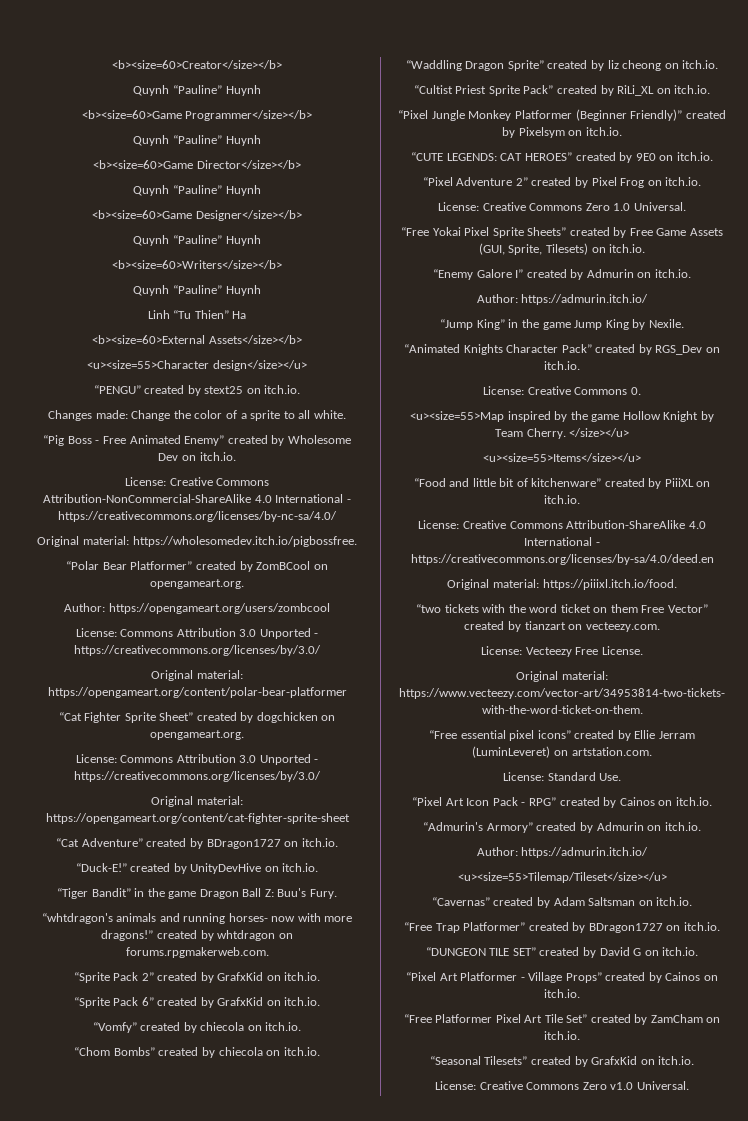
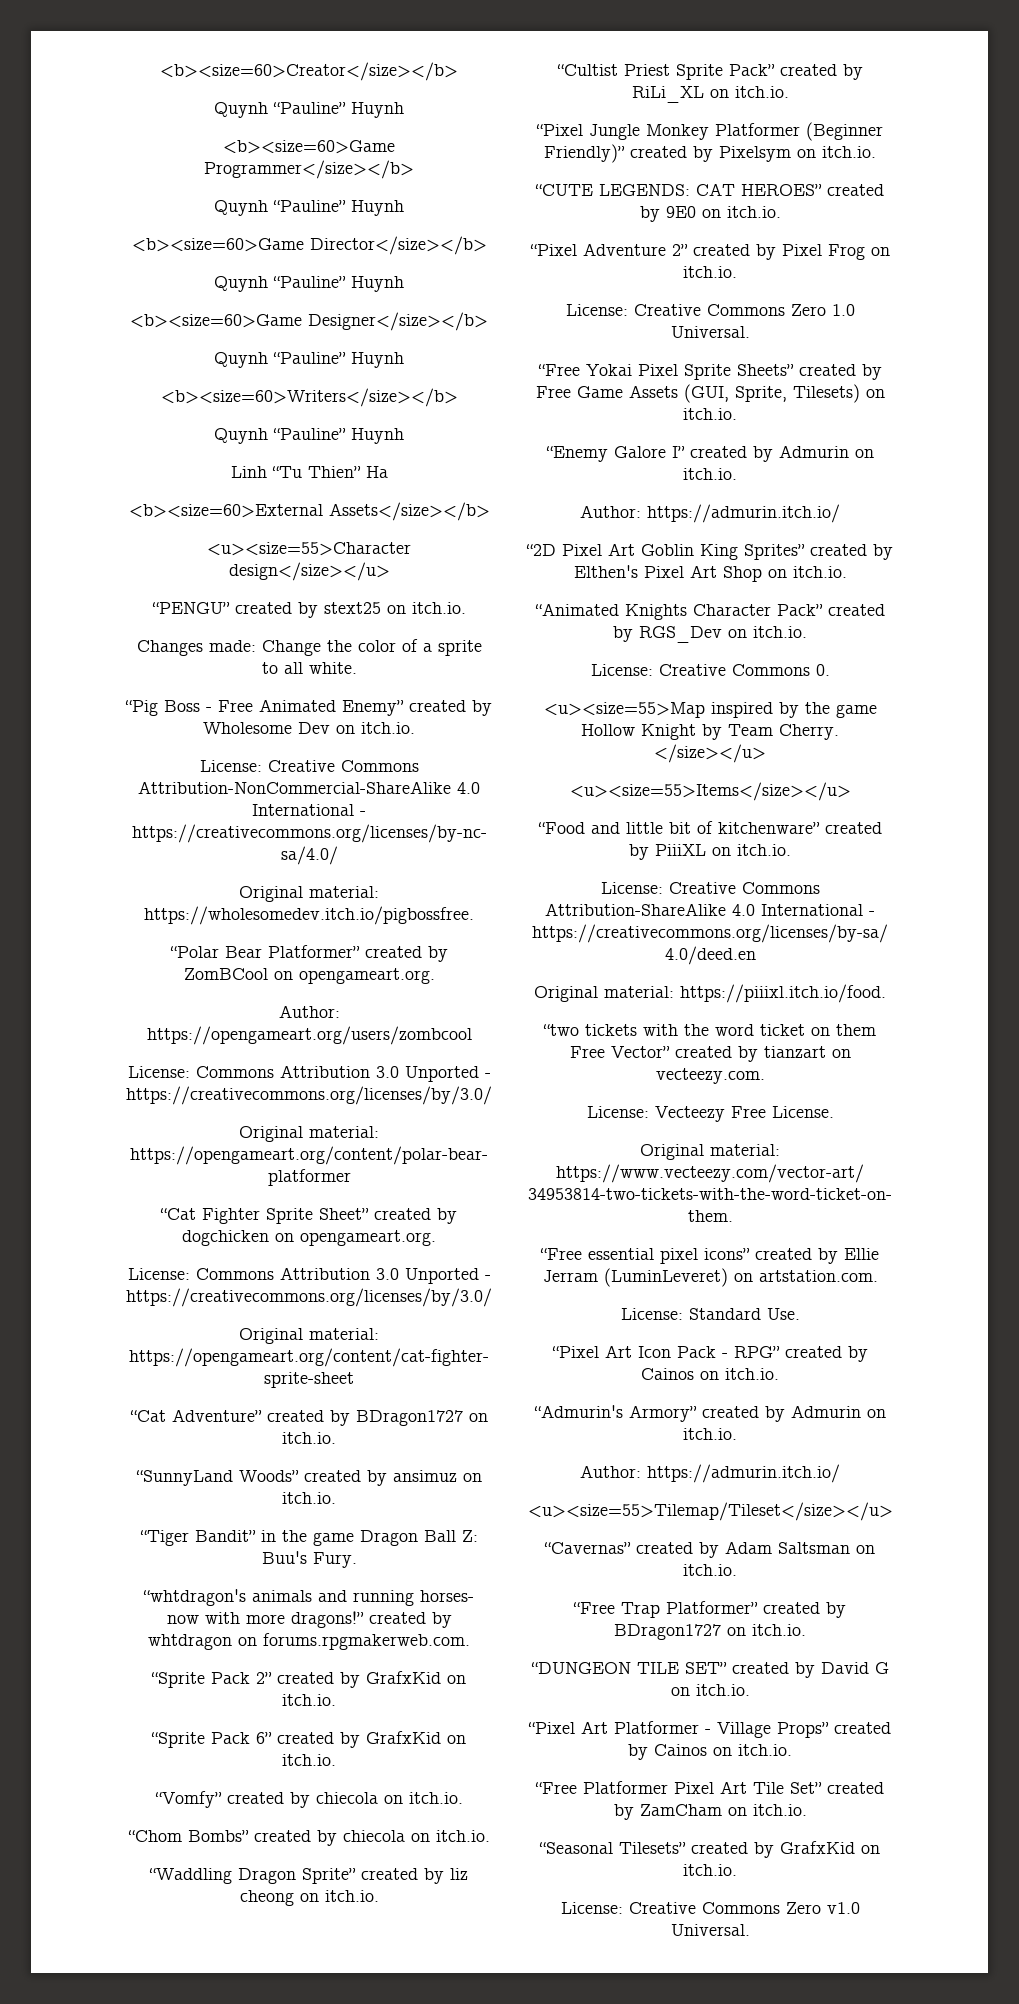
[75,863,262,874] “Duck-E!” created by UnityDevHive -> [135,1470,457,1486] “SunnyLand Woods” created by ansimuz
[440,319,684,330] “Jump King” in the game Jump King by Nexile. -> [526,543,893,560] [573,565,847,582] “2D Pixel Art Goblin King Sprites” created by Elthen's Pixel Art Shop on itch.io.

